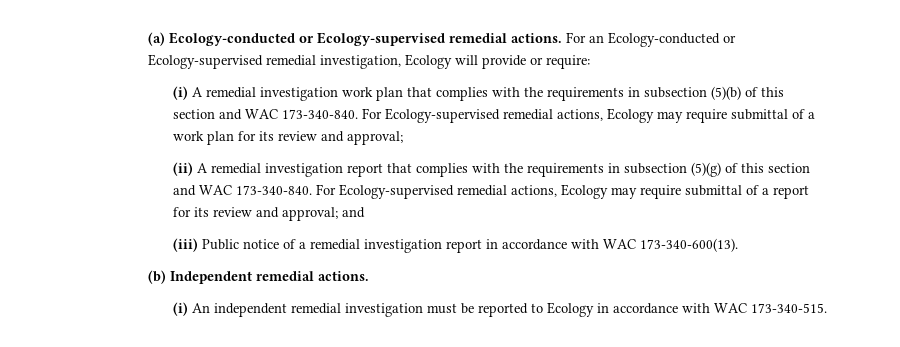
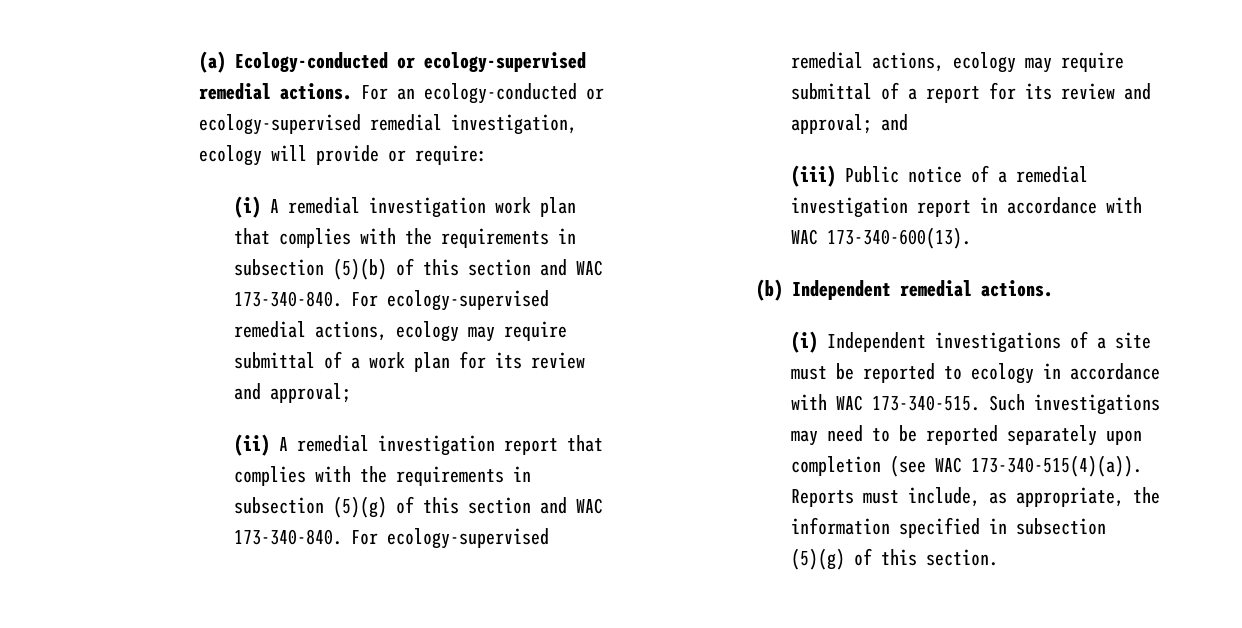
[316,32,445,46] Ecology-supervised -> [424,52,587,73] ecology-supervised
[607,32,736,47] [147,54,263,69] Ecology-conducted or Ecology-supervised -> [424,83,605,104] [199,114,362,135] ecology-conducted or ecology-supervised
[404,54,452,69] Ecology -> [199,145,263,166] ecology
[384,108,654,123] Ecology-supervised remedial actions, Ecology -> [387,290,550,311] [234,321,460,342] ecology-supervised remedial actions, ecology
[338,184,608,199] Ecology-supervised remedial actions, Ecology -> [387,528,550,549] [791,52,1017,73] ecology-supervised remedial actions, ecology
[191,303,423,317] An independent remedial investigation -> [827,331,1152,353] Independent investigations of a site
[546,302,594,317] Ecology -> [971,363,1035,384] ecology
(827, 308) none -> [989,394,1161,415] [791,425,1143,446] [791,455,1143,477] [791,487,1161,507] [791,517,1107,538] [791,548,999,570] Such investigations may need to be reported separately upon completion (see WAC 173-340-515(4)(a)). Reports must include, as appropriate, the information specified in subsection (5)(g) of this section.

